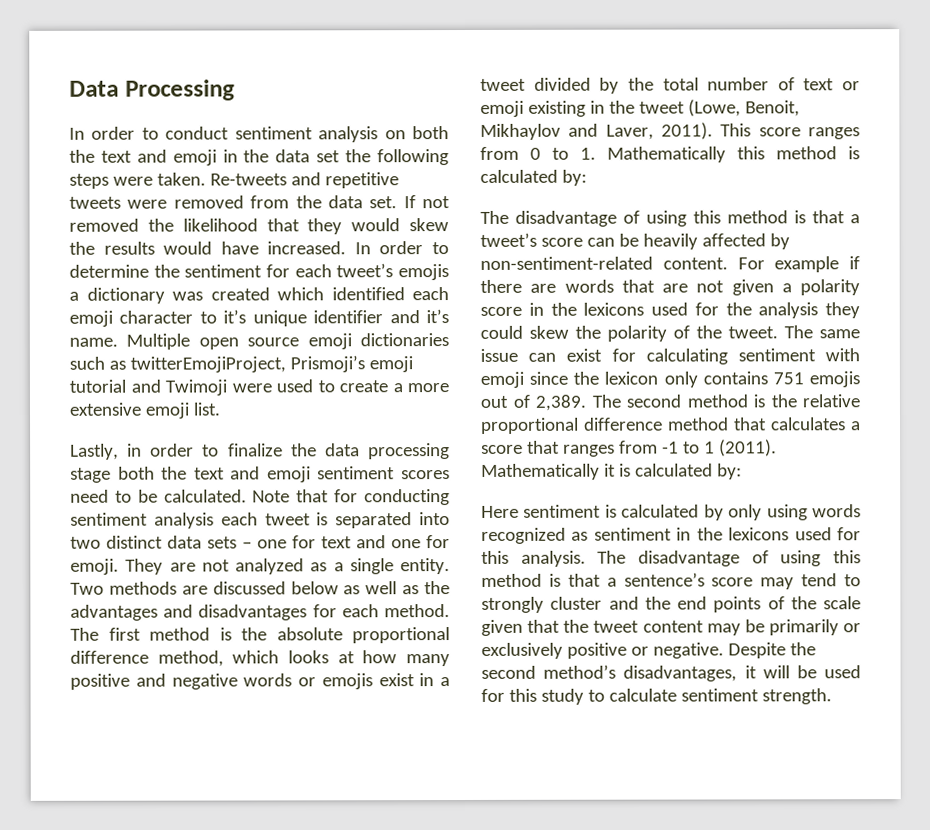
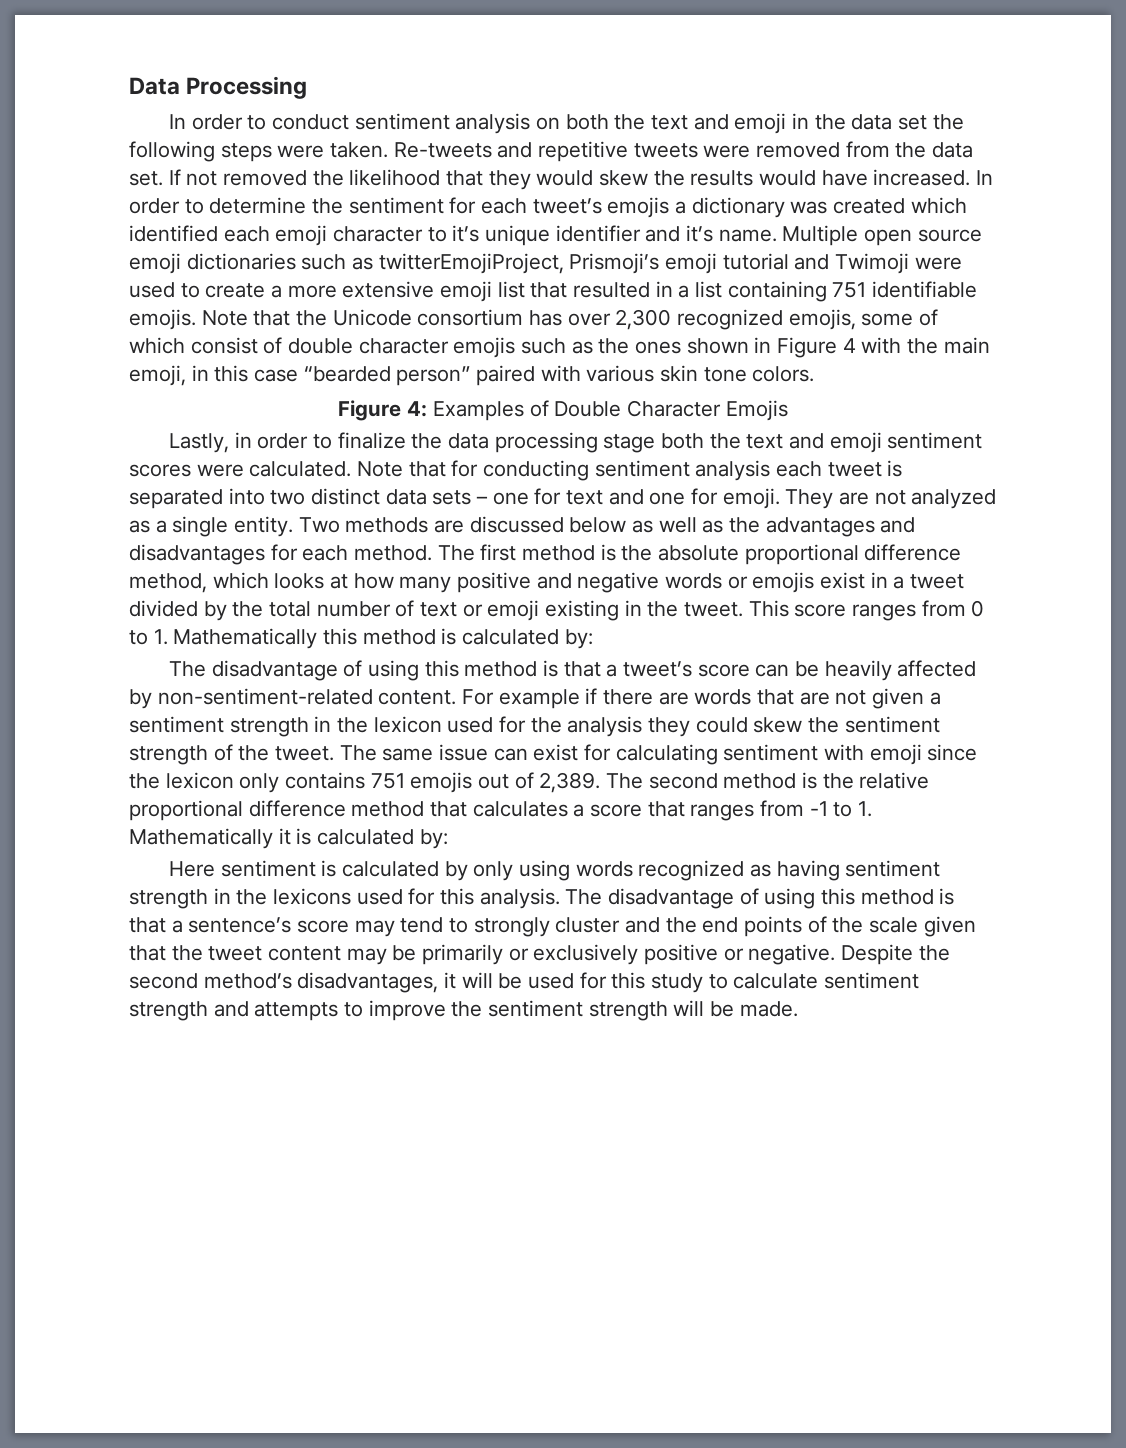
[192,402,221,416] list. -> [497,281,978,302] [129,309,939,330] [129,337,990,358] [129,365,815,386] [338,400,788,421] list that resulted in a list containing 751 identifiable emojis. Note that the Unicode consortium has over 2,300 recognized emojis, some of which consist of double character emojis such as the ones shown in Figure 4 with the main emoji, in this case “bearded person” paired with various skin tone colors. // Figure 4: Examples of Double Character Emojis
[70,489,158,503] need to be -> [196,464,244,477] were
[638,99,800,117] [480,122,713,140] tweet (Lowe, Benoit, Mikhaylov and Laver, 2011). -> [684,602,744,617] tweet.
[800,279,860,296] [480,302,645,316] polarity score in the lexicons -> [129,716,442,737] sentiment strength in the lexicon
[607,325,667,342] polarity -> [844,716,940,733] [129,745,208,765] sentiment strength
[703,439,777,457] 1 (2011). -> [858,801,873,817] 1.
[593,527,672,541] sentiment -> [776,860,941,881] [129,889,208,909] having sentiment strength
[761,688,832,705] strength. -> [129,1000,798,1021] strength and attempts to improve the sentiment strength will be made.

